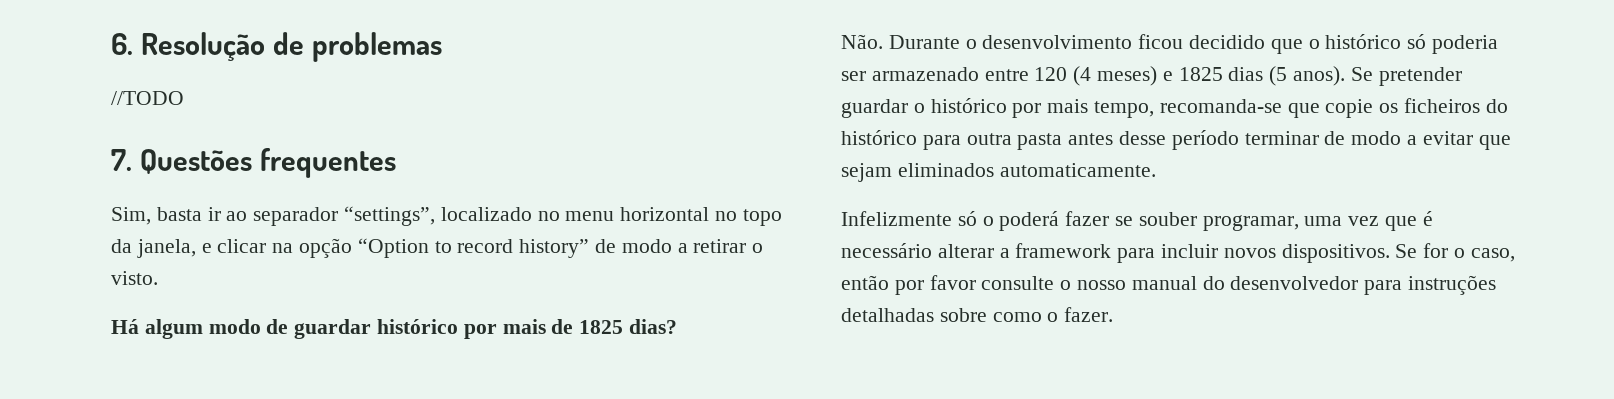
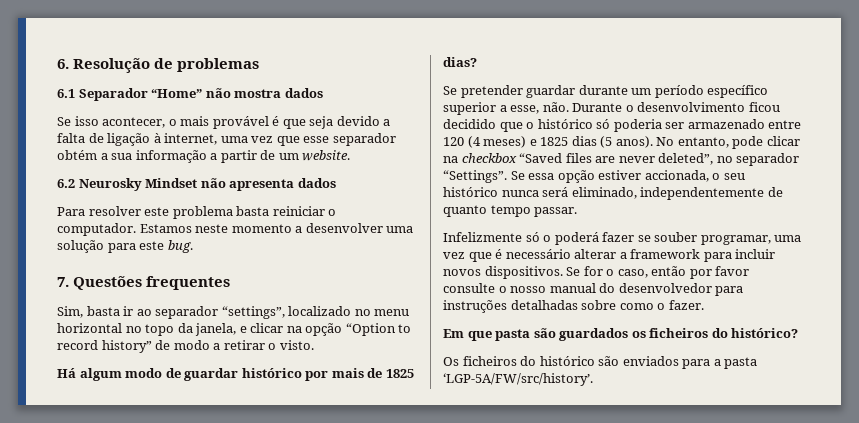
[111,91,184,105] //TODO -> [57,88,323,101] [57,116,391,129] [57,133,396,146] [57,150,351,163] [57,178,336,191] [57,206,337,219] [57,223,414,236] [57,240,193,253] 6.1 Separador “Home” não mostra dados // Se isso acontecer, o mais provável é que seja devido a falta de ligação à internet, uma vez que esse separador obtém a sua informação a partir de um website. // 6.2 Neurosky Mindset não apresenta dados // Para resolver este problema basta reiniciar o computador. Estamos neste momento a desenvolver uma solução para este bug.
[841,34,883,49] Não. -> [443,85,769,98] [443,102,569,115] Se pretender guardar durante um período específico superior a esse, não.
[1350,67,1462,86] [841,98,1508,118] [841,130,1511,150] [841,163,1156,182] Se pretender guardar o histórico por mais tempo, recomanda-se que copie os ficheiros do histórico para outra pasta antes desse período terminar de modo a evitar que sejam eliminados automaticamente. -> [656,136,800,149] [443,153,800,166] [443,170,745,183] [443,187,783,200] [443,205,578,217] No entanto, pode clicar na checkbox “Saved files are never deleted”, no separador “Settings”. Se essa opção estiver accionada, o seu histórico nunca será eliminado, independentemente de quanto tempo passar.
(1114, 314) none -> [443,328,799,341] [443,356,758,369] [443,373,593,386] // Em que pasta são guardados os ficheiros do histórico? // Os ficheiros do histórico são enviados para a pasta ‘LGP-5A/FW/src/history’.

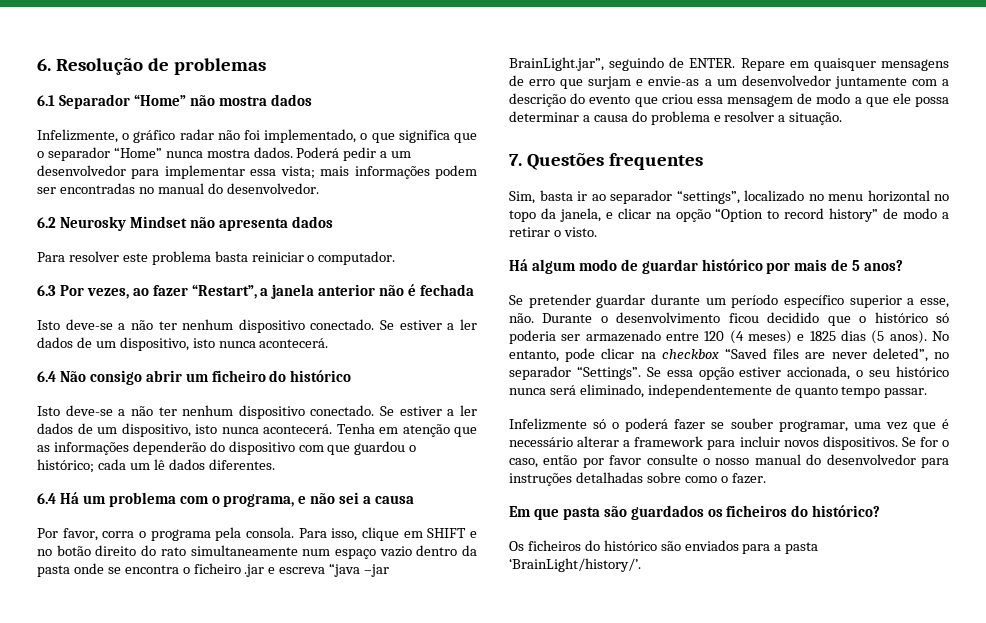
[57,116,391,129] [57,133,396,146] [57,150,351,163] Se isso acontecer, o mais provável é que seja devido a falta de ligação à internet, uma vez que esse separador obtém a sua informação a partir de um website. -> [37,129,477,143] [37,147,412,161] [37,165,477,179] [37,183,319,194] Infelizmente, o gráfico radar não foi implementado, o que significa que o separador “Home” nunca mostra dados. Poderá pedir a um desenvolvedor para implementar essa vista; mais informações podem ser encontradas no manual do desenvolvedor.
[139,223,414,233] [57,240,193,253] Estamos neste momento a desenvolver uma solução para este bug. -> [37,284,475,299] [37,319,477,333] [37,337,329,351] [37,370,352,385] [37,405,477,419] [37,423,477,437] [37,441,417,455] [37,459,275,473] [37,492,415,507] [37,527,478,541] [37,545,477,559] [37,563,390,577] [509,57,949,71] [509,75,949,89] [509,93,950,107] [509,111,843,125] // 6.3 Por vezes, ao fazer “Restart”, a janela anterior não é fechada // Isto deve-se a não ter nenhum dispositivo conectado. Se estiver a ler dados de um dispositivo, isto nunca acontecerá. // 6.4 Não consigo abrir um ficheiro do histórico // Isto deve-se a não ter nenhum dispositivo conectado. Se estiver a ler dados de um dispositivo, isto nunca acontecerá. Tenha em atenção que as informações dependerão do dispositivo com que guardou o histórico; cada um lê dados diferentes. // 6.4 Há um problema com o programa, e não sei a causa // Por favor, corra o programa pela consola. Para isso, clique em SHIFT e no botão direito do rato simultaneamente num espaço vazio dentro da pasta onde se encontra o ficheiro .jar e escreva “java –jar BrainLight.jar”, seguindo de ENTER. Repare em quaisquer mensagens de erro que surjam e envie-as a um desenvolvedor juntamente com a descrição do evento que criou essa mensagem de modo a que ele possa determinar a causa do problema e resolver a situação.
[385,369,414,378] [443,57,477,67] 1825 dias? -> [852,260,904,271] 5 anos?
[443,373,593,386] ‘LGP-5A/FW/src/history’. -> [509,558,641,572] ‘BrainLight/history/’.

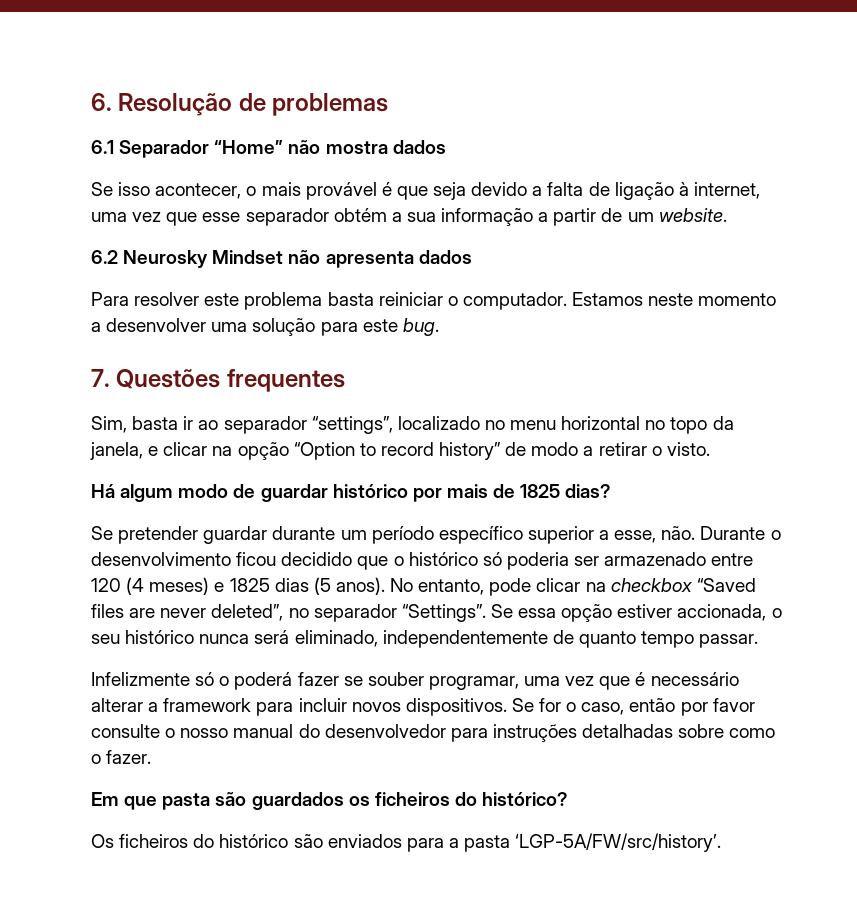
[37,129,477,143] [37,147,412,161] [37,165,477,179] [37,183,319,194] Infelizmente, o gráfico radar não foi implementado, o que significa que o separador “Home” nunca mostra dados. Poderá pedir a um desenvolvedor para implementar essa vista; mais informações podem ser encontradas no manual do desenvolvedor. -> [91,182,760,200] [91,208,727,226] Se isso acontecer, o mais provável é que seja devido a falta de ligação à internet, uma vez que esse separador obtém a sua informação a partir de um website.
[37,284,475,299] [37,319,477,333] [37,337,329,351] [37,370,352,385] [37,405,477,419] [37,423,477,437] [37,441,417,455] [37,459,275,473] [37,492,415,507] [37,527,478,541] [37,545,477,559] [37,563,390,577] [509,57,949,71] [509,75,949,89] [509,93,950,107] [509,111,843,125] // 6.3 Por vezes, ao fazer “Restart”, a janela anterior não é fechada // Isto deve-se a não ter nenhum dispositivo conectado. Se estiver a ler dados de um dispositivo, isto nunca acontecerá. // 6.4 Não consigo abrir um ficheiro do histórico // Isto deve-se a não ter nenhum dispositivo conectado. Se estiver a ler dados de um dispositivo, isto nunca acontecerá. Tenha em atenção que as informações dependerão do dispositivo com que guardou o histórico; cada um lê dados diferentes. // 6.4 Há um problema com o programa, e não sei a causa // Por favor, corra o programa pela consola. Para isso, clique em SHIFT e no botão direito do rato simultaneamente num espaço vazio dentro da pasta onde se encontra o ficheiro .jar e escreva “java –jar BrainLight.jar”, seguindo de ENTER. Repare em quaisquer mensagens de erro que surjam e envie-as a um desenvolvedor juntamente com a descrição do evento que criou essa mensagem de modo a que ele possa determinar a causa do problema e resolver a situação. -> [572,292,777,306] [91,318,439,336] Estamos neste momento a desenvolver uma solução para este bug.
[852,260,904,271] 5 anos? -> [520,484,612,498] 1825 dias?
[509,558,641,572] ‘BrainLight/history/’. -> [515,833,722,852] ‘LGP-5A/FW/src/history’.

